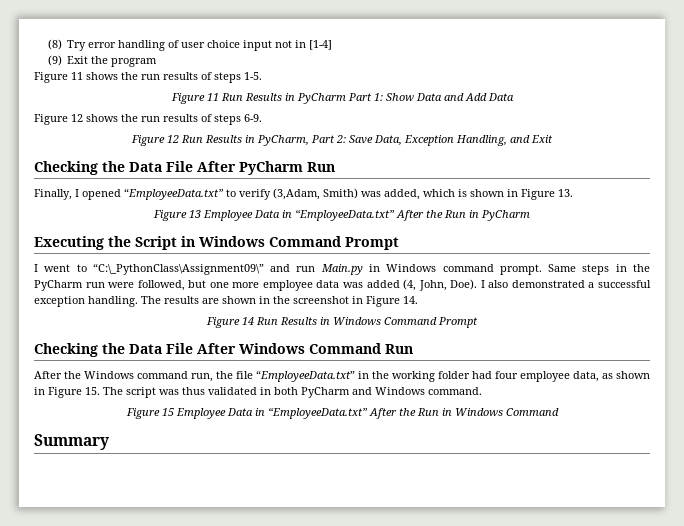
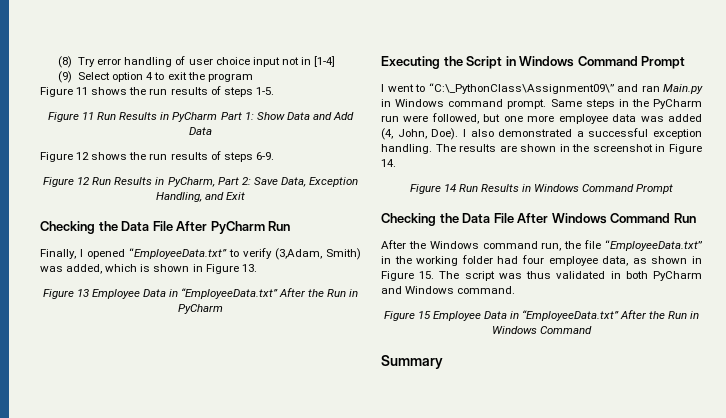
[66,56,88,64] Exit -> [78,72,187,82] Select option 4 to exit
[296,266,316,272] run -> [641,85,660,92] ran

